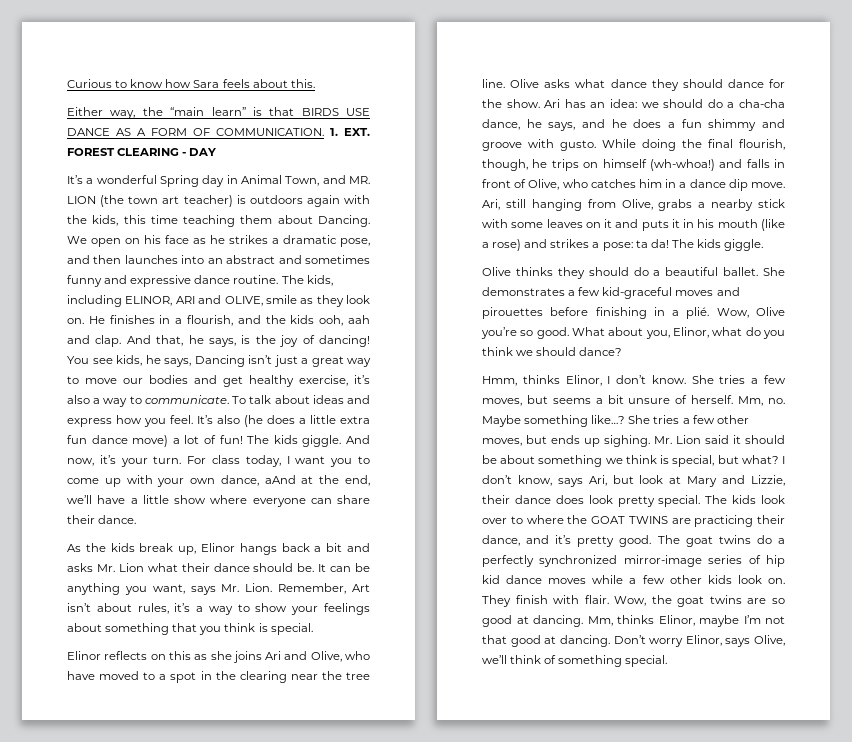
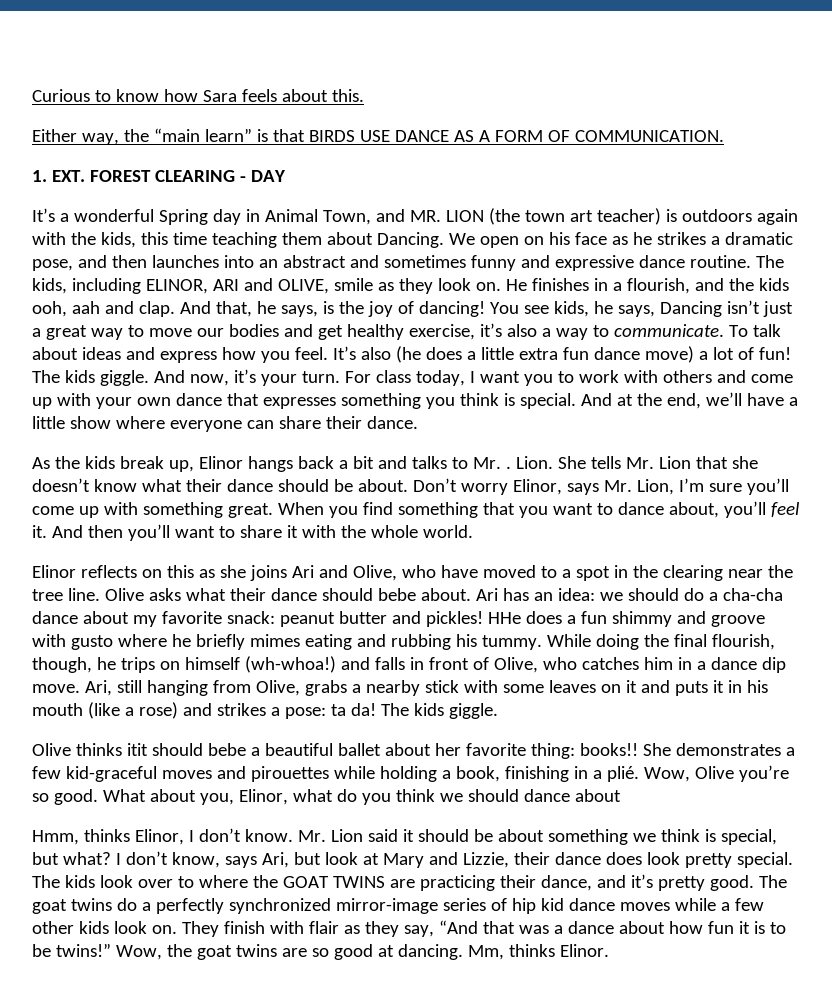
(324, 132) none -> (724, 136) //
(371, 460) none -> [578,370,746,383] work with others and
[220,475,296,486] dance, aAnd -> [175,393,612,409] dance that expresses something you think is special. And
[67,563,370,572] [67,583,370,595] [67,603,370,615] [67,623,313,635] asks Mr. Lion what their dance should be. It can be anything you want, says Mr. Lion. Remember, Art isn’t about rules, it’s a way to show your feelings about something that you think is special. -> [411,456,758,469] [32,478,789,495] [32,501,800,518] [32,524,473,541] talks to Mr. . Lion. She tells Mr. Lion that she doesn’t know what their dance should be about. Don’t worry Elinor, says Mr. Lion, I’m sure you’ll come up with something great. When you find something that you want to dance about, you’ll feel it. And then you’ll want to share it with the whole world.
[610,79,785,91] [482,99,540,108] dance they should dance for the show. -> [229,588,471,601] their dance should bebe about.
[482,119,627,131] dance, he says, and he -> [32,611,521,627] dance about my favorite snack: peanut butter and pickles! HHe
[560,140,596,151] gusto. -> [70,634,542,650] gusto where he briefly mimes eating and rubbing his tummy.
[557,267,759,279] they should do a beautiful ballet. -> [126,743,638,759] itit should bebe a beautiful ballet about her favorite thing: books!!
[550,307,589,316] before -> [333,766,500,782] while holding a book,
[579,347,623,356] dance? -> [523,789,621,802] dance about
[691,375,786,384] [482,395,785,406] [482,415,749,427] [482,435,650,447] She tries a few moves, but seems a bit unsure of herself. Mm, no. Maybe something like…? She tries a few other moves, but ends up sighing. -> (293, 835) none
[584,595,609,604] flair. -> [308,920,786,937] [32,943,111,957] flair as they say, “And that was a dance about how fun it is to be twins!”
[658,615,785,627] [482,635,785,647] [482,655,668,667] Elinor, maybe I’m not that good at dancing. Don’t worry Elinor, says Olive, we’ll think of something special. -> [559,944,609,957] Elinor.

